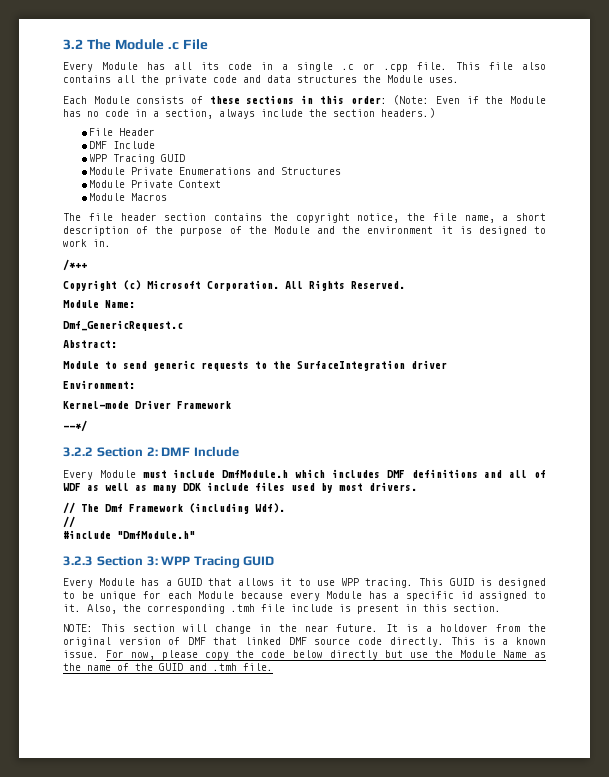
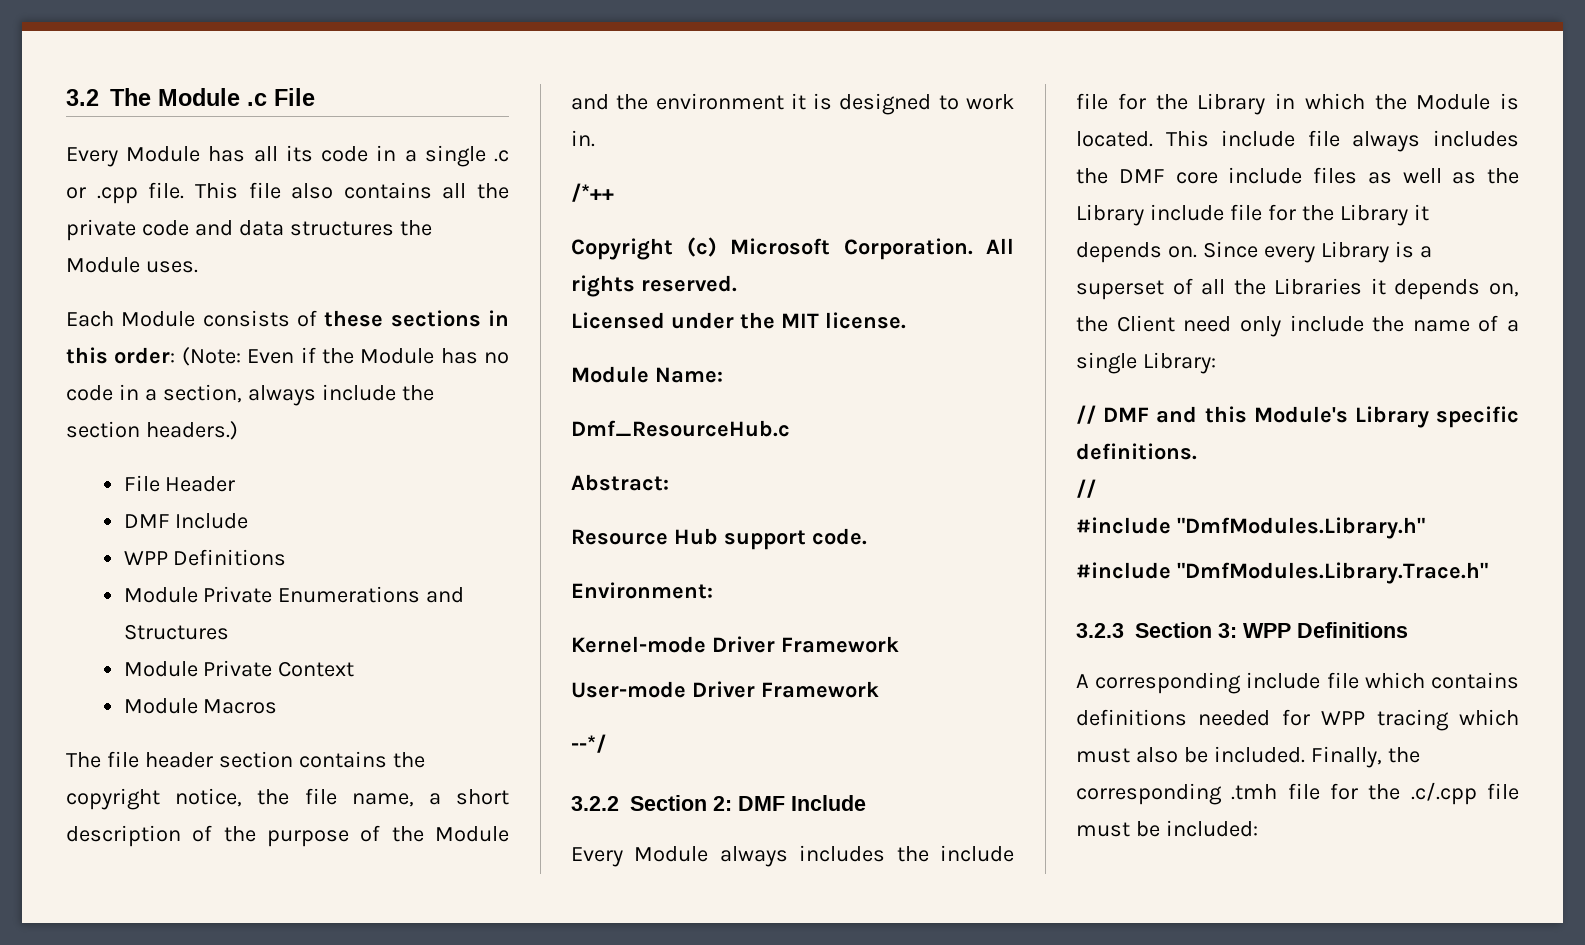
[113,154,186,164] Tracing GUID -> [173,549,287,566] Definitions
[309,280,405,291] Rights Reserved. -> [571,275,737,297] [571,312,906,329] rights reserved. // Licensed under the MIT license.
[63,320,183,331] Dmf_GenericRequest.c -> [571,420,790,437] Dmf_ResourceHub.c
[63,360,447,371] Module to send generic requests to the SurfaceIntegration driver -> [571,528,867,550] Resource Hub support code.
(231, 405) none -> [571,681,879,698] // User-mode Driver Framework
[142,469,546,478] [63,482,417,493] [63,502,285,514] must include DmfModule.h which includes DMF definitions and all of WDF as well as many DDK include files used by most drivers. // // The Dmf Framework (including Wdf). -> [719,845,1014,867] [1076,93,1519,115] [1076,130,1519,152] [1076,167,1519,184] [1076,204,1429,226] [1076,241,1432,263] [1076,278,1519,300] [1076,315,1519,337] [1076,352,1216,374] [1076,405,1519,428] [1076,443,1197,460] always includes the include file for the Library in which the Module is located. This include file always includes the DMF core include files as well as the Library include file for the Library it depends on. Since every Library is a superset of all the Libraries it depends on, the Client need only include the name of a single Library: // // DMF and this Module's Library specific definitions.
[117,531,195,539] "DmfModule.h" -> [1176,517,1425,539] [1076,562,1488,584] "DmfModules.Library.h" // #include "DmfModules.Library.Trace.h"
[193,556,275,568] [63,578,546,588] [63,591,547,601] [63,604,501,614] [63,624,546,634] [63,637,547,647] [63,650,546,660] [63,663,273,671] Tracing GUID // Every Module has a GUID that allows it to use WPP tracing. This GUID is designed to be unique for each Module because every Module has a specific id assigned to it. Also, the corresponding .tmh file include is present in this section. // NOTE: This section will change in the near future. It is a holdover from the original version of DMF that linked DMF source code directly. This is a known issue. For now, please copy the code below directly but use the Module Name as the name of the GUID and .tmh file. -> [1297,622,1408,638] [1076,672,1519,694] [1076,709,1519,731] [1076,746,1420,768] [1076,782,1519,805] [1076,820,1258,837] Definitions // A corresponding include file which contains definitions needed for WPP tracing which must also be included. Finally, the corresponding .tmh file for the .c/.cpp file must be included:

